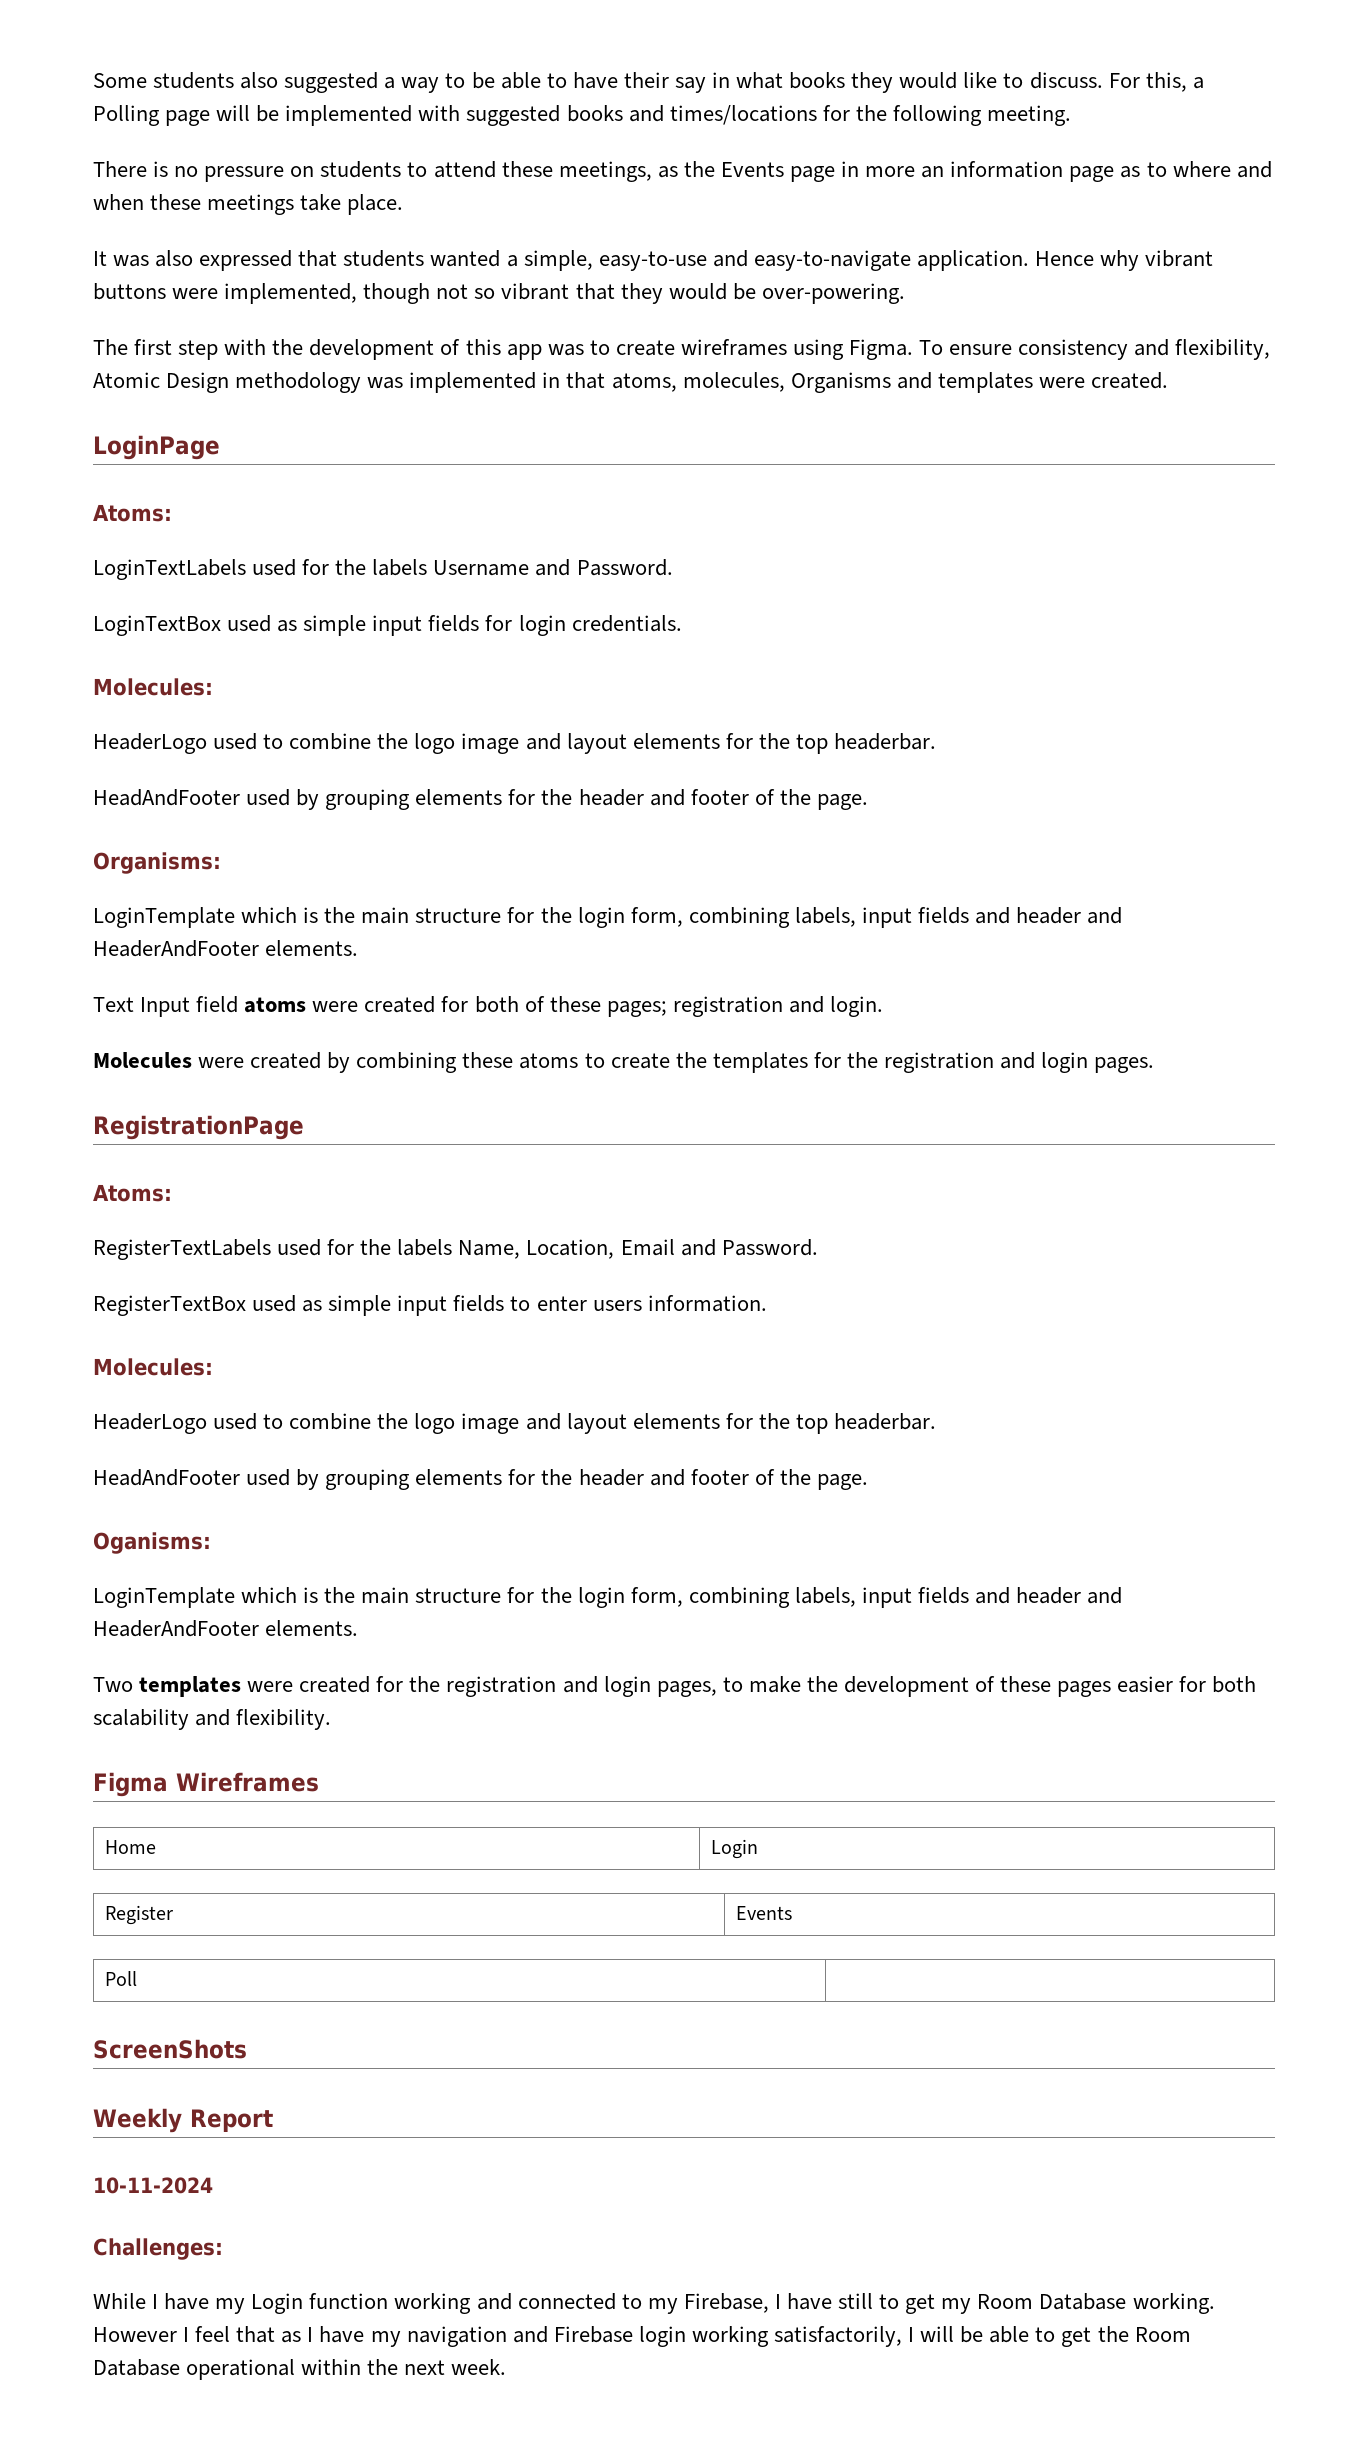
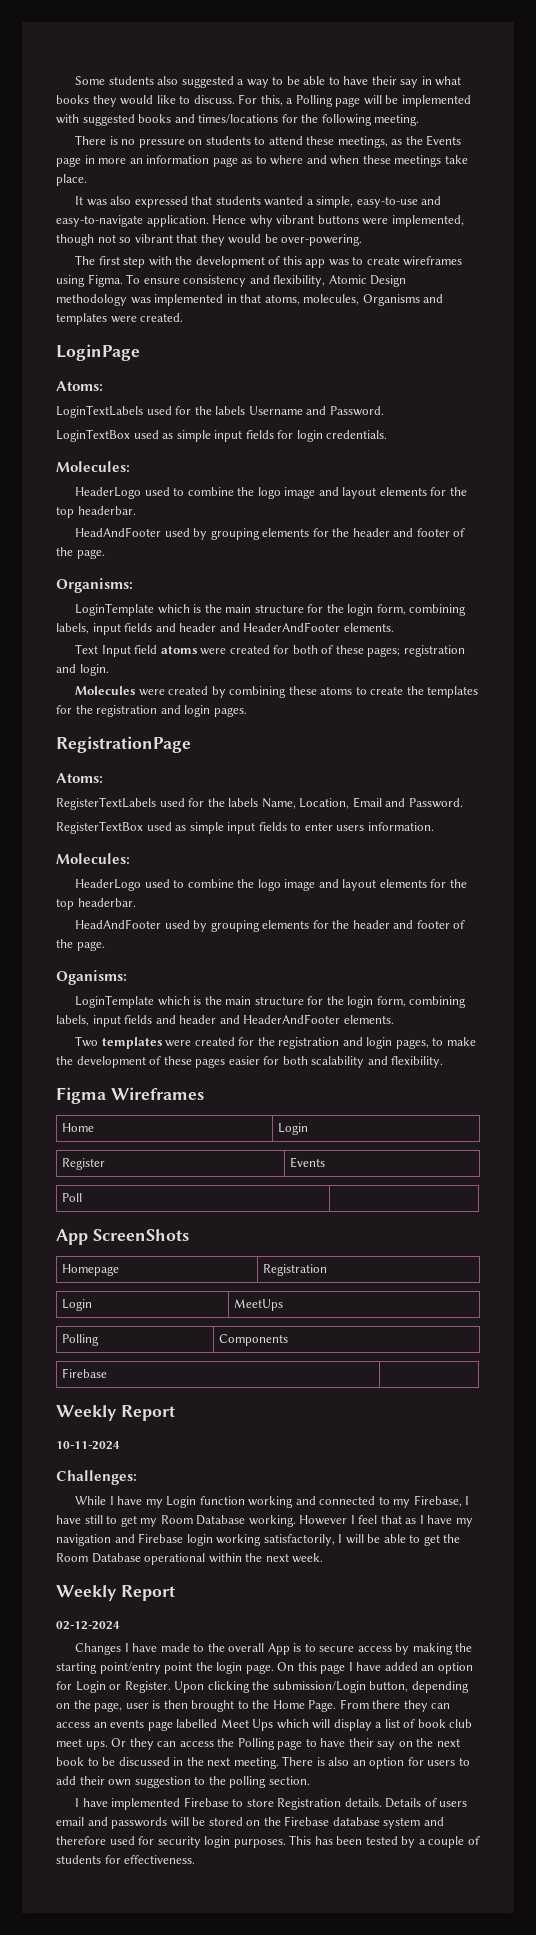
(137, 1978) none -> [56,1229,88,1245] App
(247, 2049) none -> [61,1264,119,1276] [262,1264,327,1276] [61,1299,92,1311] [233,1299,283,1311] [61,1334,99,1346] [218,1334,288,1346] [61,1368,107,1378] // Homepage | Registration // Login | MeetUps // Polling | Components // Firebase |
(507, 2367) none -> [56,1585,175,1601] [56,1621,120,1630] [75,1643,473,1655] [56,1662,473,1674] [56,1681,469,1693] [56,1699,451,1712] [56,1719,473,1731] [56,1738,460,1750] [56,1756,470,1769] [56,1776,310,1788] [75,1797,468,1810] [56,1816,444,1829] [56,1835,480,1848] [56,1855,196,1864] // Weekly Report // 02-12-2024 // Changes I have made to the overall App is to secure access by making the starting point/entry point the login page. On this page I have added an option for Login or Register. Upon clicking the submission/Login button, depending on the page, user is then brought to the Home Page. From there they can access an events page labelled Meet Ups which will display a list of book club meet ups. Or they can access the Polling page to have their say on the next book to be discussed in the next meeting. There is also an option for users to add their own suggestion to the polling section. // I have implemented Firebase to store Registration details. Details of users email and passwords will be stored on the Firebase database system and therefore used for security login purposes. This has been tested by a couple of students for effectiveness.

